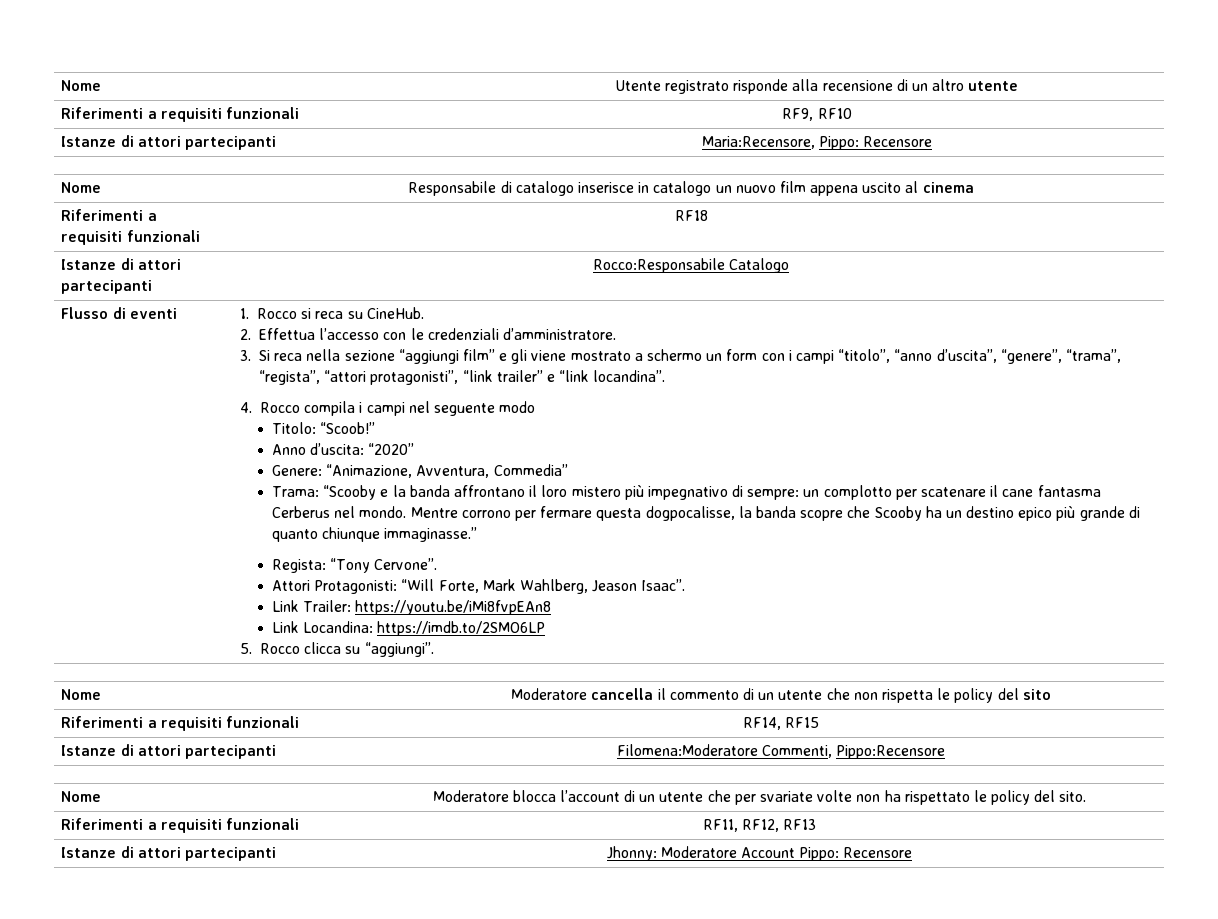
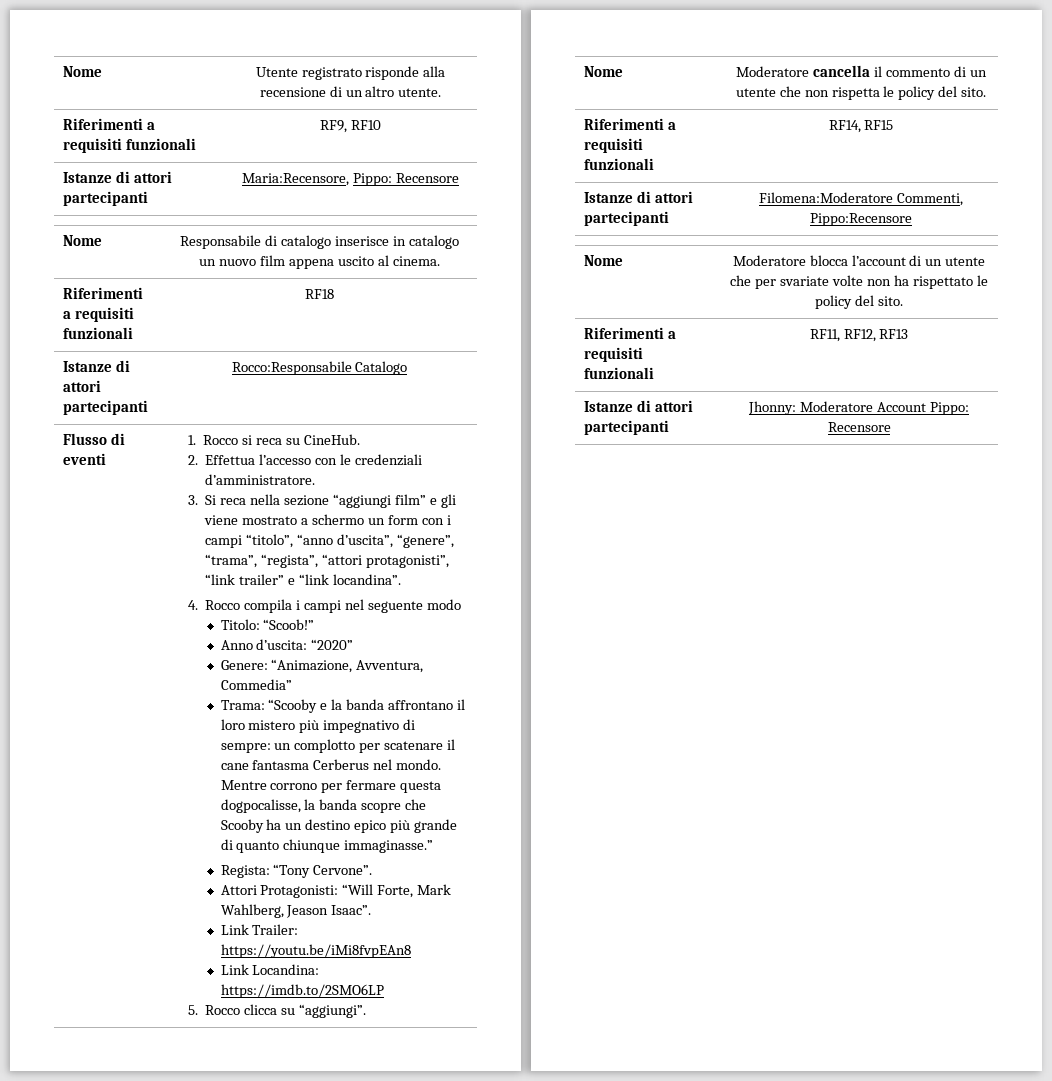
[968,81,1019,91] utente -> [398,88,442,97] utente.
[922,182,974,193] cinema -> [392,256,440,266] cinema.
[1022,689,1051,700] sito -> [961,87,987,97] sito.

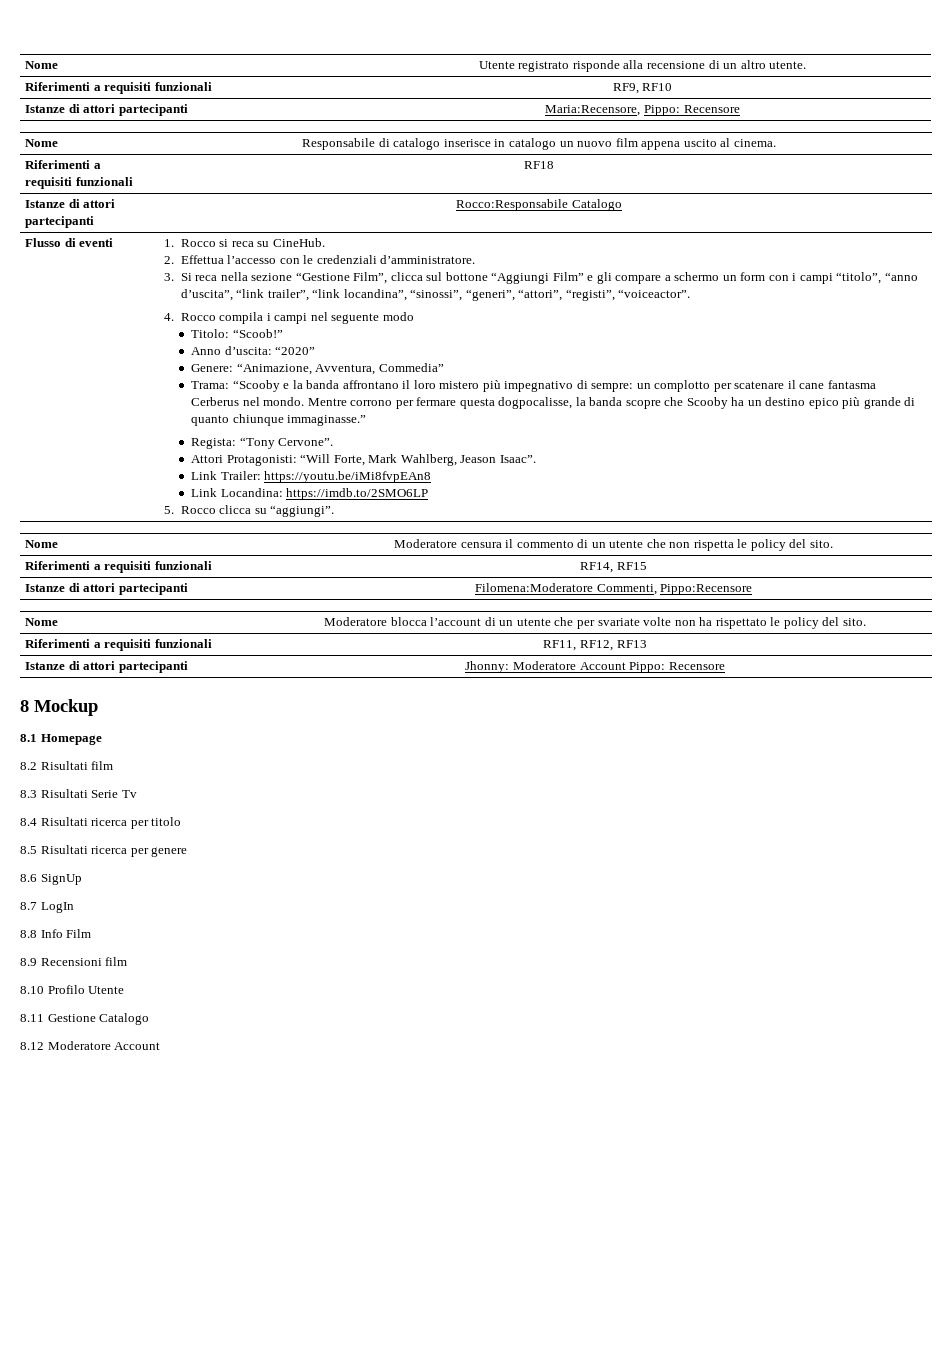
[332,494,456,508] [204,515,298,525] “aggiungi film” e gli viene mostrato -> [295,272,662,284] “Gestione Film”, clicca sul bottone “Aggiungi Film” e gli compare
[396,534,454,548] [205,554,449,568] [205,574,401,585] “genere”, “trama”, “regista”, “attori protagonisti”, “link trailer” e “link locandina”. -> [236,289,691,301] “link trailer”, “link locandina”, “sinossi”, “generi”, “attori”, “registi”, “voiceactor”.
[813,65,871,77] cancella -> [460,542,502,548] censura
(891, 427) none -> [20,699,98,716] [20,734,102,745] [20,761,114,770] [20,789,137,798] [20,817,182,829] [20,845,188,857] [20,874,82,885] [20,902,74,913] [20,929,92,938] [20,957,128,966] [20,985,125,994] [20,1013,150,1025] [20,1041,161,1050] // 8 Mockup // 8.1 Homepage // 8.2 Risultati film // 8.3 Risultati Serie Tv // 8.4 Risultati ricerca per titolo // 8.5 Risultati ricerca per genere // 8.6 SignUp // 8.7 LogIn // 8.8 Info Film // 8.9 Recensioni film // 8.10 Profilo Utente // 8.11 Gestione Catalogo // 8.12 Moderatore Account

